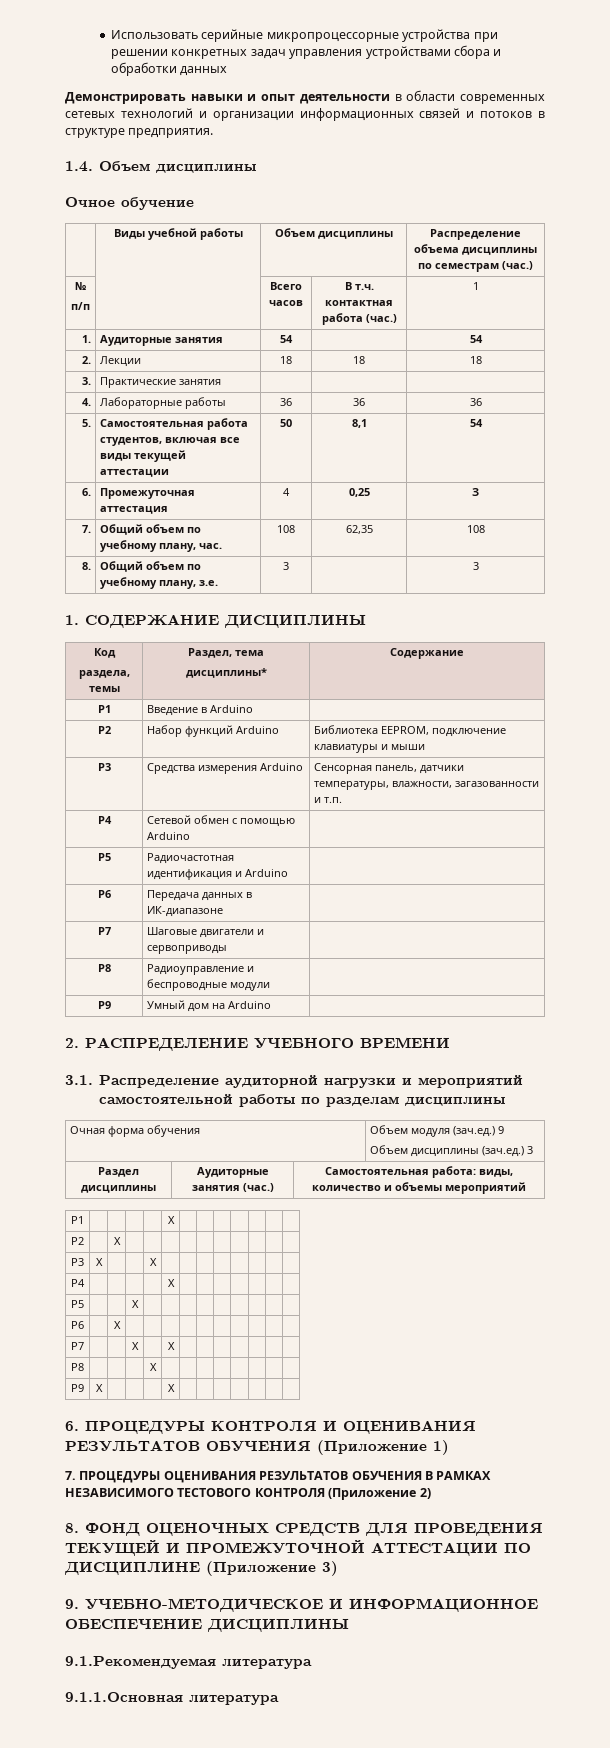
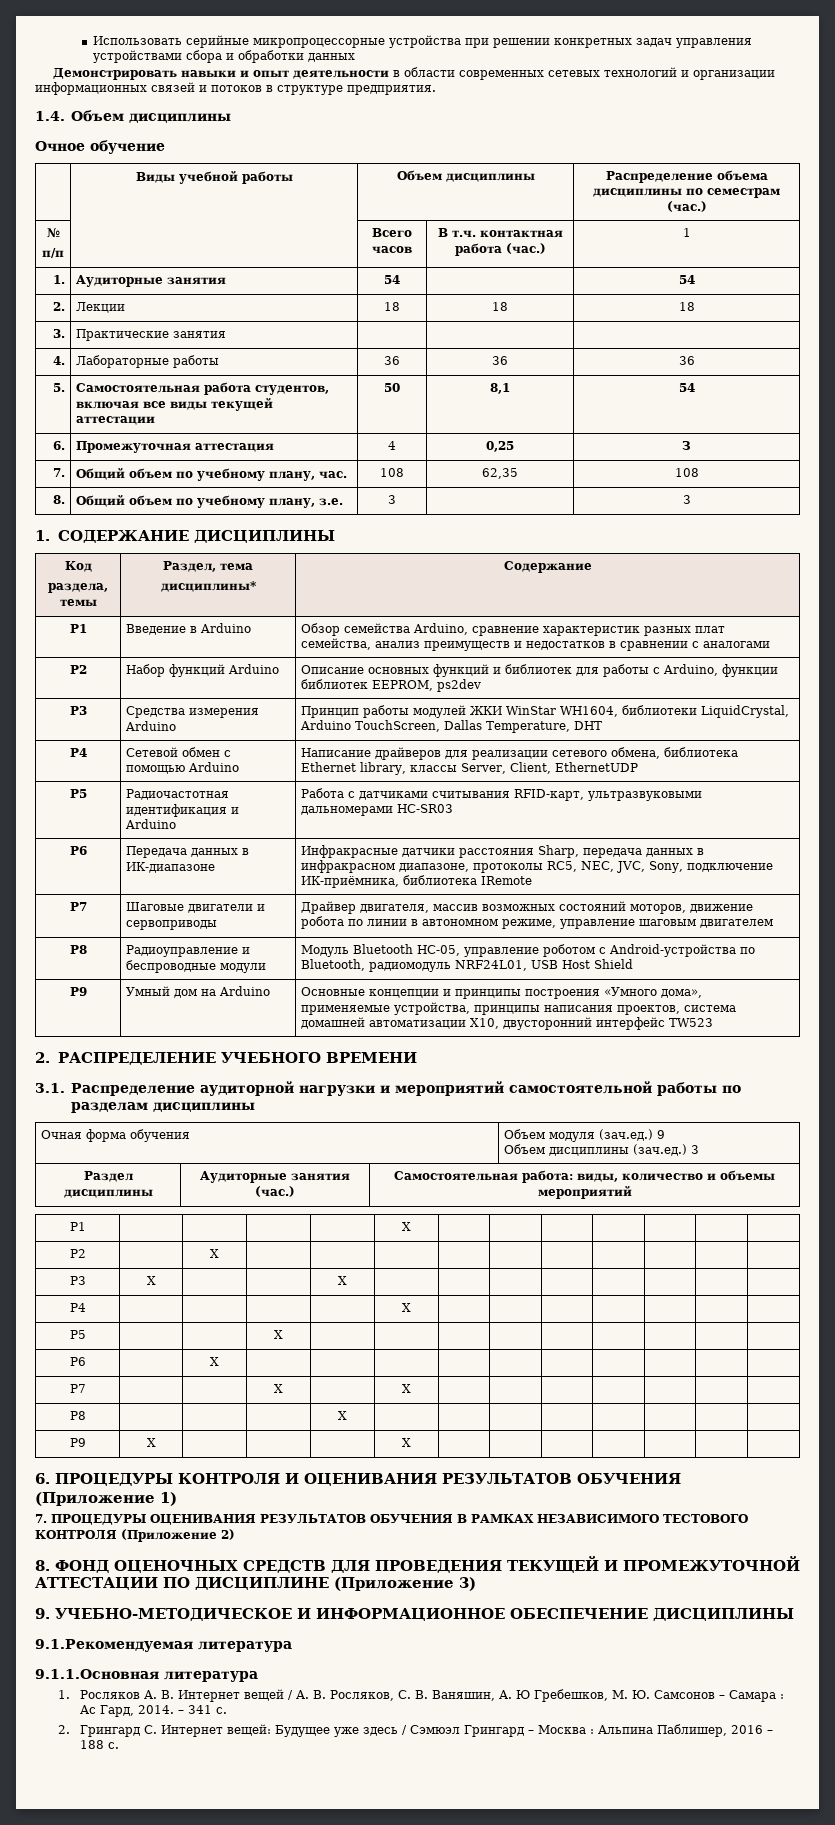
[97,726,111,734] [147,725,280,737] [314,725,507,737] [314,744,426,753] [97,763,111,771] [147,763,304,774] [314,763,465,774] [314,781,540,790] [314,797,343,803] // Р2 | Набор функций Arduino | Библиотека EEPROM, подключение клавиатуры и мыши // Р3 | Средства измерения Arduino | Сенсорная панель, датчики температуры, влажности, загазованности и т.п. -> [301,623,726,636] [301,638,771,651] [69,665,87,674] [126,664,280,677] [301,664,779,677] [301,679,482,692] [69,706,87,715] [126,706,260,718] [125,721,177,731] [301,705,790,718] [300,720,603,733] Обзор семейства Arduino, сравнение характеристик разных плат семейства, анализ преимуществ и недостатков в сравнении с аналогами // Р2 | Набор функций Arduino | Описание основных функций и библиотек для работы с Arduino, функции библиотек EEPROM, ps2dev // Р3 | Средства измерения Arduino | Принцип работы модулей ЖКИ WinStar WH1604, библиотеки LiquidCrystal, Arduino TouchScreen, Dallas Temperature, DHT
(191, 836) none -> [301,747,739,760] [301,762,638,775] Написание драйверов для реализации сетевого обмена, библиотека Ethernet library, классы Server, Client, EthernetUDP
(289, 873) none -> [301,788,703,801] [301,804,454,816] Работа с датчиками считывания RFID-карт, ультразвуковыми дальномерами HC-SR03
(224, 911) none -> [301,845,705,858] [301,860,774,873] [301,875,533,888] Инфракрасные датчики расстояния Sharp, передача данных в инфракрасном диапазоне, протоколы RC5, NEC, JVC, Sony, подключение ИК-приёмника, библиотека IRemote
(228, 949) none -> [301,901,754,914] [301,916,774,929] Драйвер двигателя, массив возможных состояний моторов, движение робота по линии в автономном режиме, управление шаговым двигателем
(271, 986) none -> [301,944,756,957] [301,959,634,972] Модуль Bluetooth HC-05, управление роботом с Android-устройства по Bluetooth, радиомодуль NRF24L01, USB Host Shield
(272, 1005) none -> [301,987,703,999] [301,1002,737,1015] [301,1017,714,1030] Основные концепции и принципы построения «Умного дома», применяемые устройства, принципы написания проектов, система домашней автоматизации X10, двусторонний интерфейс TW523
(279, 1700) none -> [57,1689,785,1702] [80,1705,228,1717] [57,1724,774,1737] [80,1740,120,1749] // 1. Росляков А. В. Интернет вещей / А. В. Росляков, С. В. Ваняшин, А. Ю Гребешков, М. Ю. Самсонов – Самара : Ас Гард, 2014. – 341 с. // 2. Грингард С. Интернет вещей: Будущее уже здесь / Сэмюэл Грингард – Москва : Альпина Паблишер, 2016 – 188 с.

